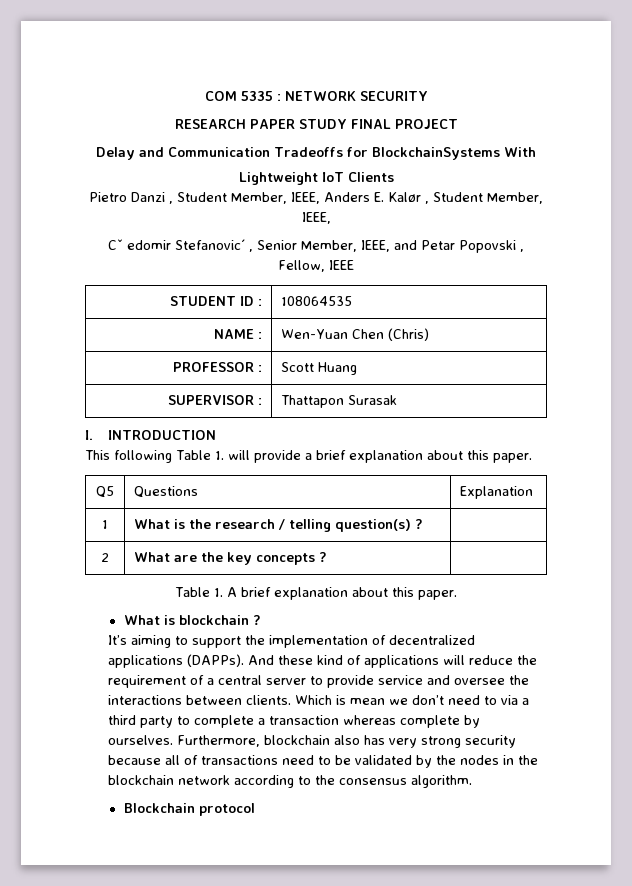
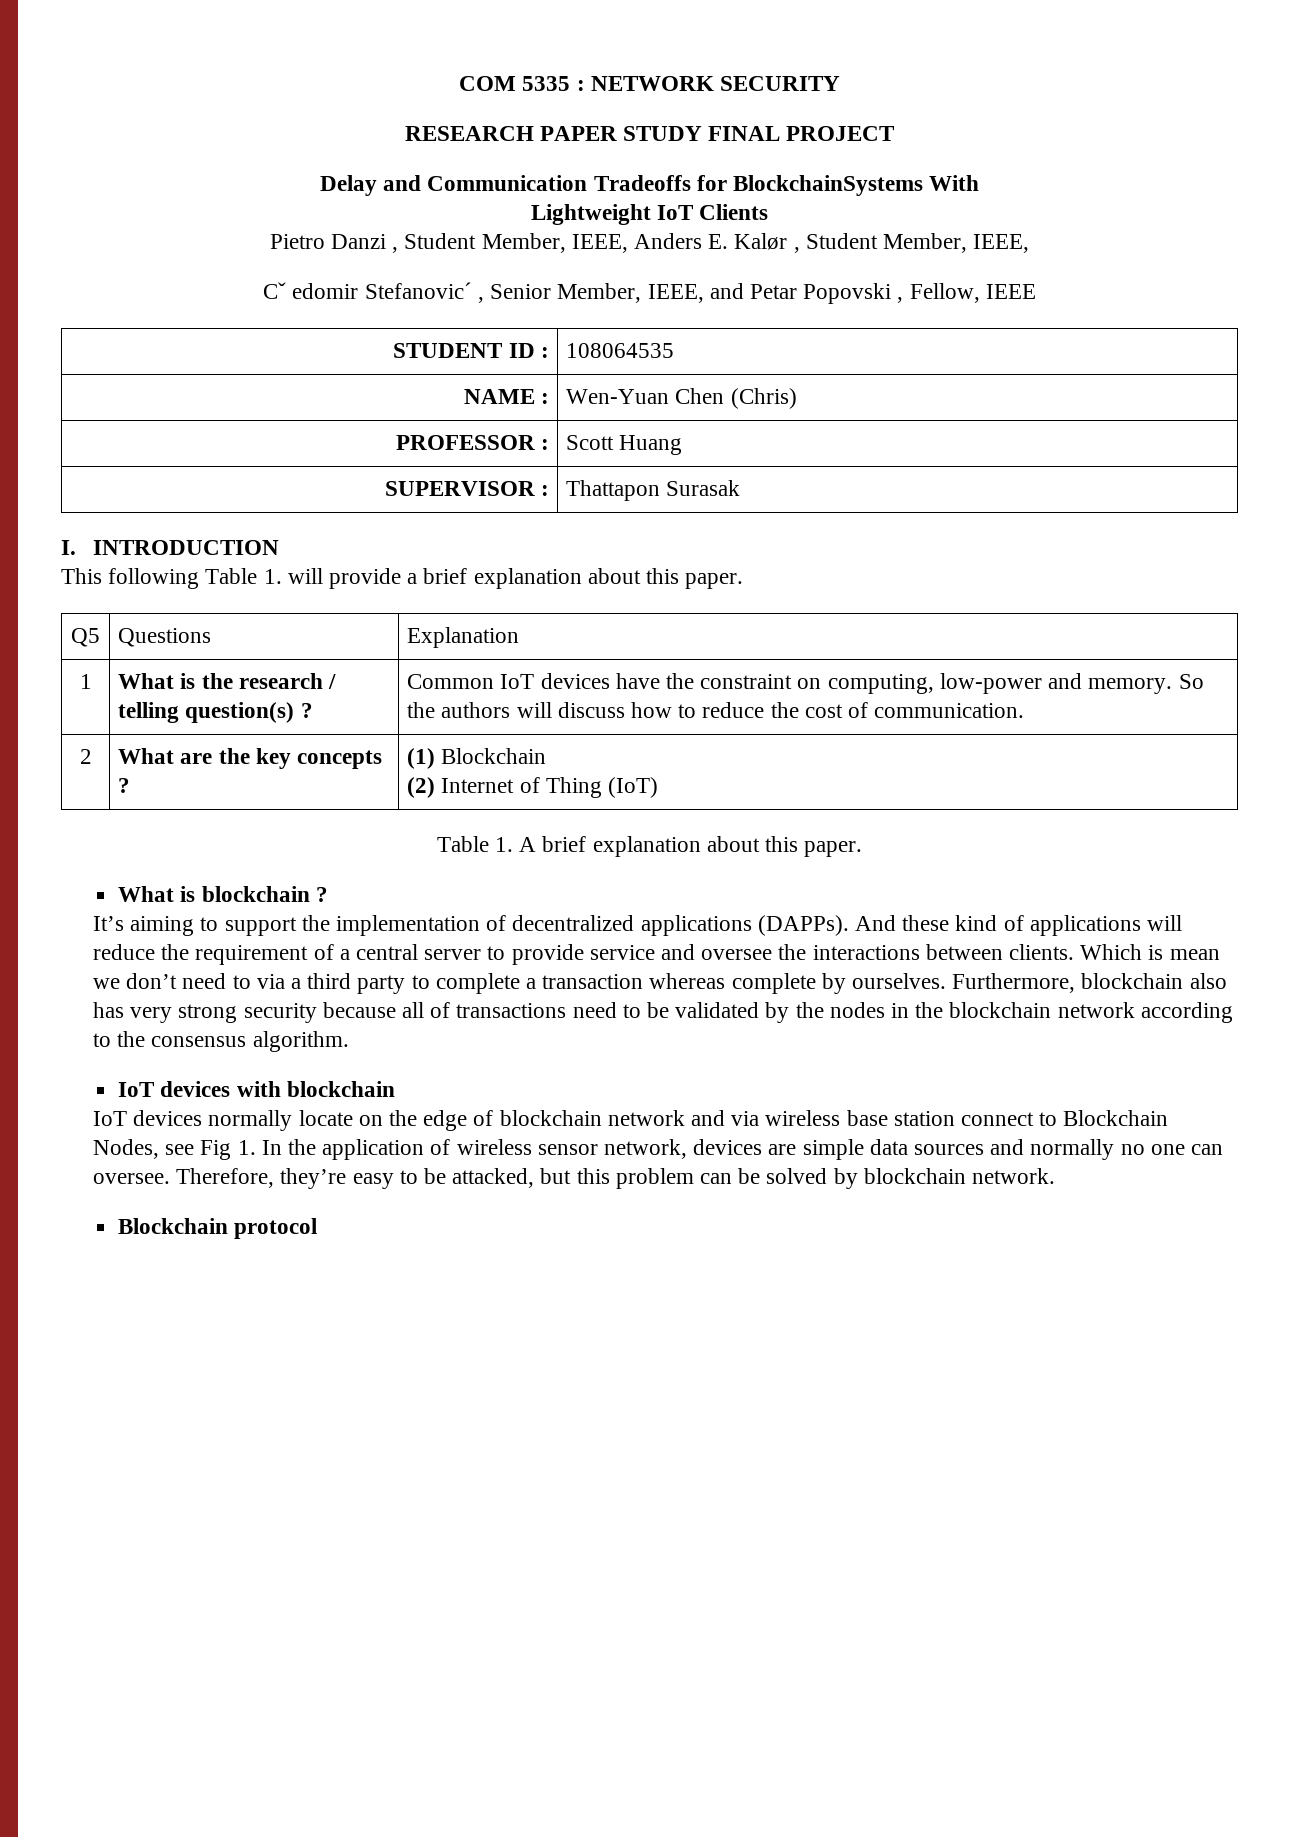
(423, 524) none -> [407,673,1204,694] [407,702,1025,718] Common IoT devices have the constraint on computing, low-power and memory. So the authors will discuss how to reduce the cost of communication.
(327, 557) none -> [407,748,547,769] [407,777,659,798] (1) Blockchain // (2) Internet of Thing (IoT)
(472, 781) none -> [118,1081,395,1097] [92,1110,1169,1131] [92,1139,1224,1160] [92,1168,1056,1189] // IoT devices with blockchain // IoT devices normally locate on the edge of blockchain network and via wireless base station connect to Blockchain Nodes, see Fig 1. In the application of wireless sensor network, devices are simple data sources and normally no one can oversee. Therefore, they’re easy to be attacked, but this problem can be solved by blockchain network.

